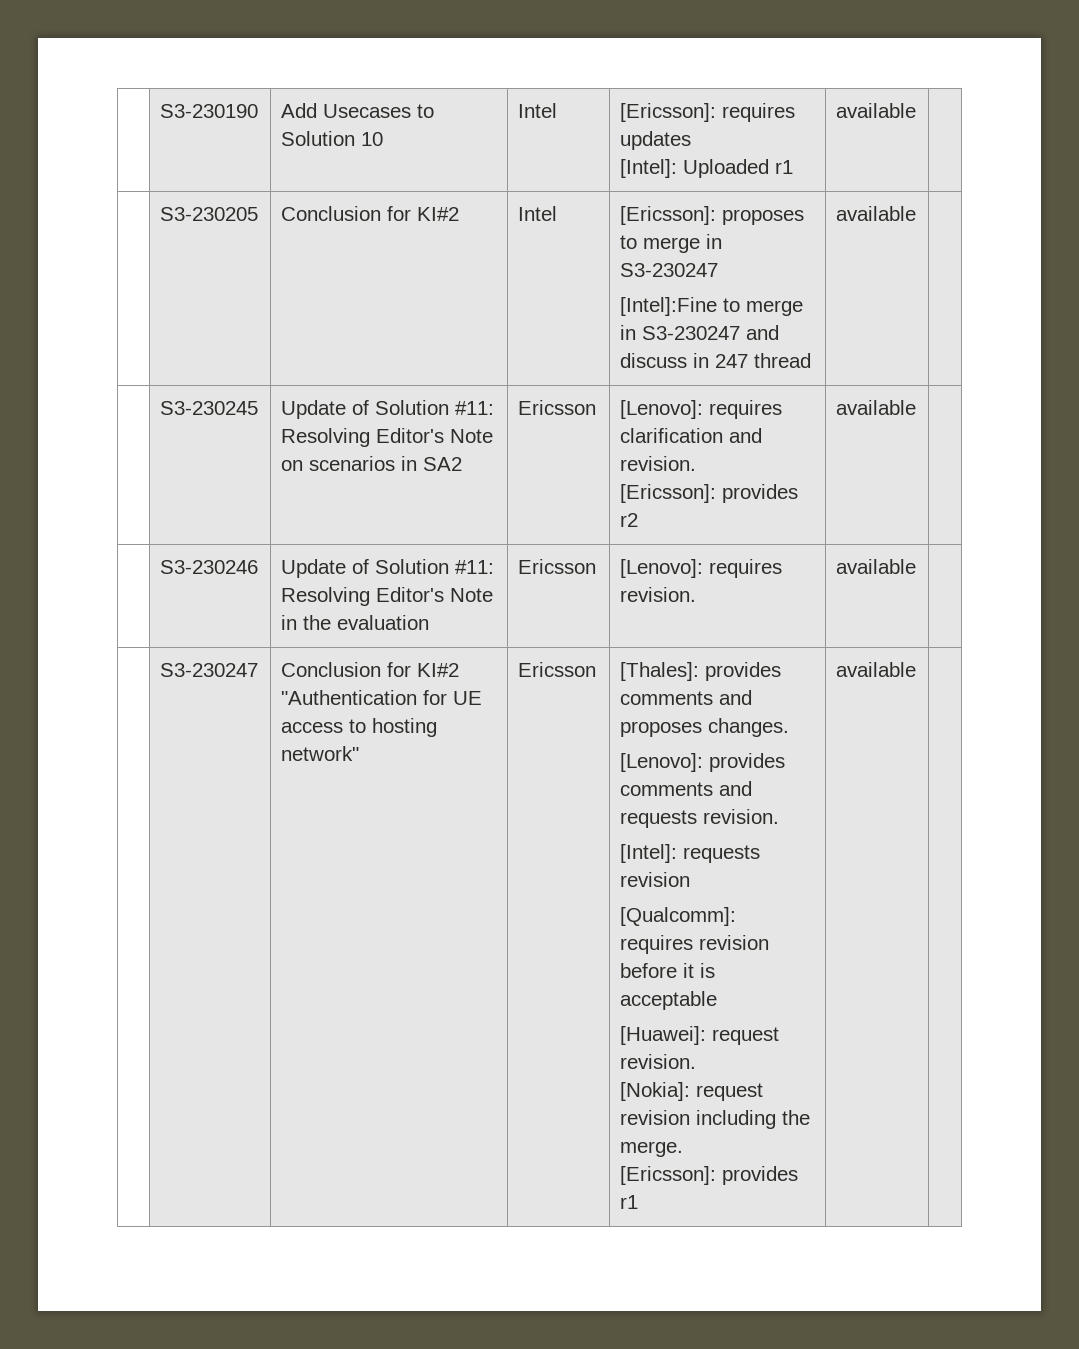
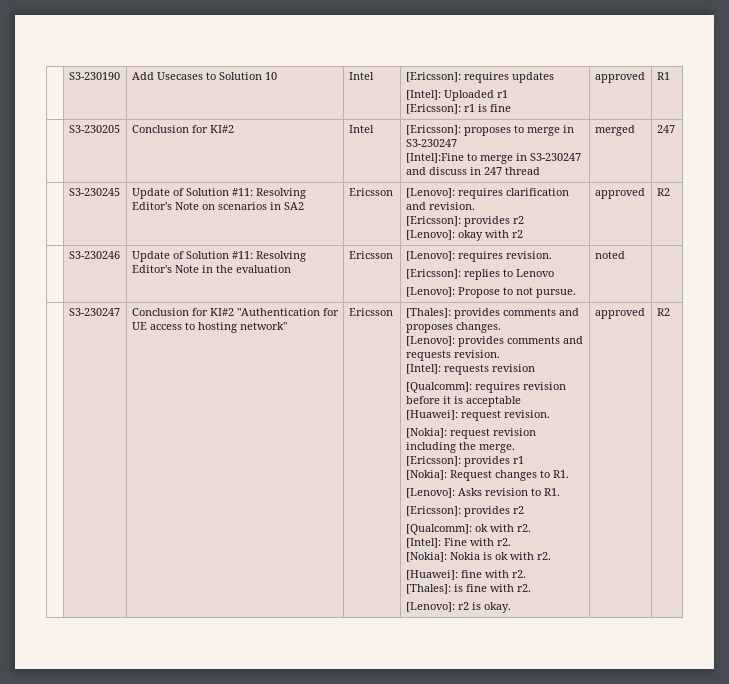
[836,103,917,118] | available | -> [405,104,511,114] [594,72,645,83] [656,72,670,80] // [Ericsson]: r1 is fine | approved | R1
[836,206,917,221] available | -> [594,125,635,136] [656,125,675,133] merged | 247
[836,400,917,415] | available | -> [405,230,523,241] [594,188,645,199] [656,188,670,196] // [Lenovo]: okay with r2 | approved | R2
[836,559,917,574] | available -> [405,269,554,280] [405,287,576,298] [594,251,625,259] // [Ericsson]: replies to Lenovo // [Lenovo]: Propose to not pursue. | noted
[836,662,917,677] | available | -> [405,470,569,481] [405,488,560,498] [405,506,524,517] [405,524,531,535] [405,538,511,548] [405,552,551,562] [405,570,526,580] [405,584,531,594] [405,602,511,613] [594,308,645,319] [656,308,670,316] // [Nokia]: Request changes to R1. // [Lenovo]: Asks revision to R1. // [Ericsson]: provides r2 // [Qualcomm]: ok with r2. // [Intel]: Fine with r2. // [Nokia]: Nokia is ok with r2. // [Huawei]: fine with r2. // [Thales]: is fine with r2. // [Lenovo]: r2 is okay. | approved | R2

